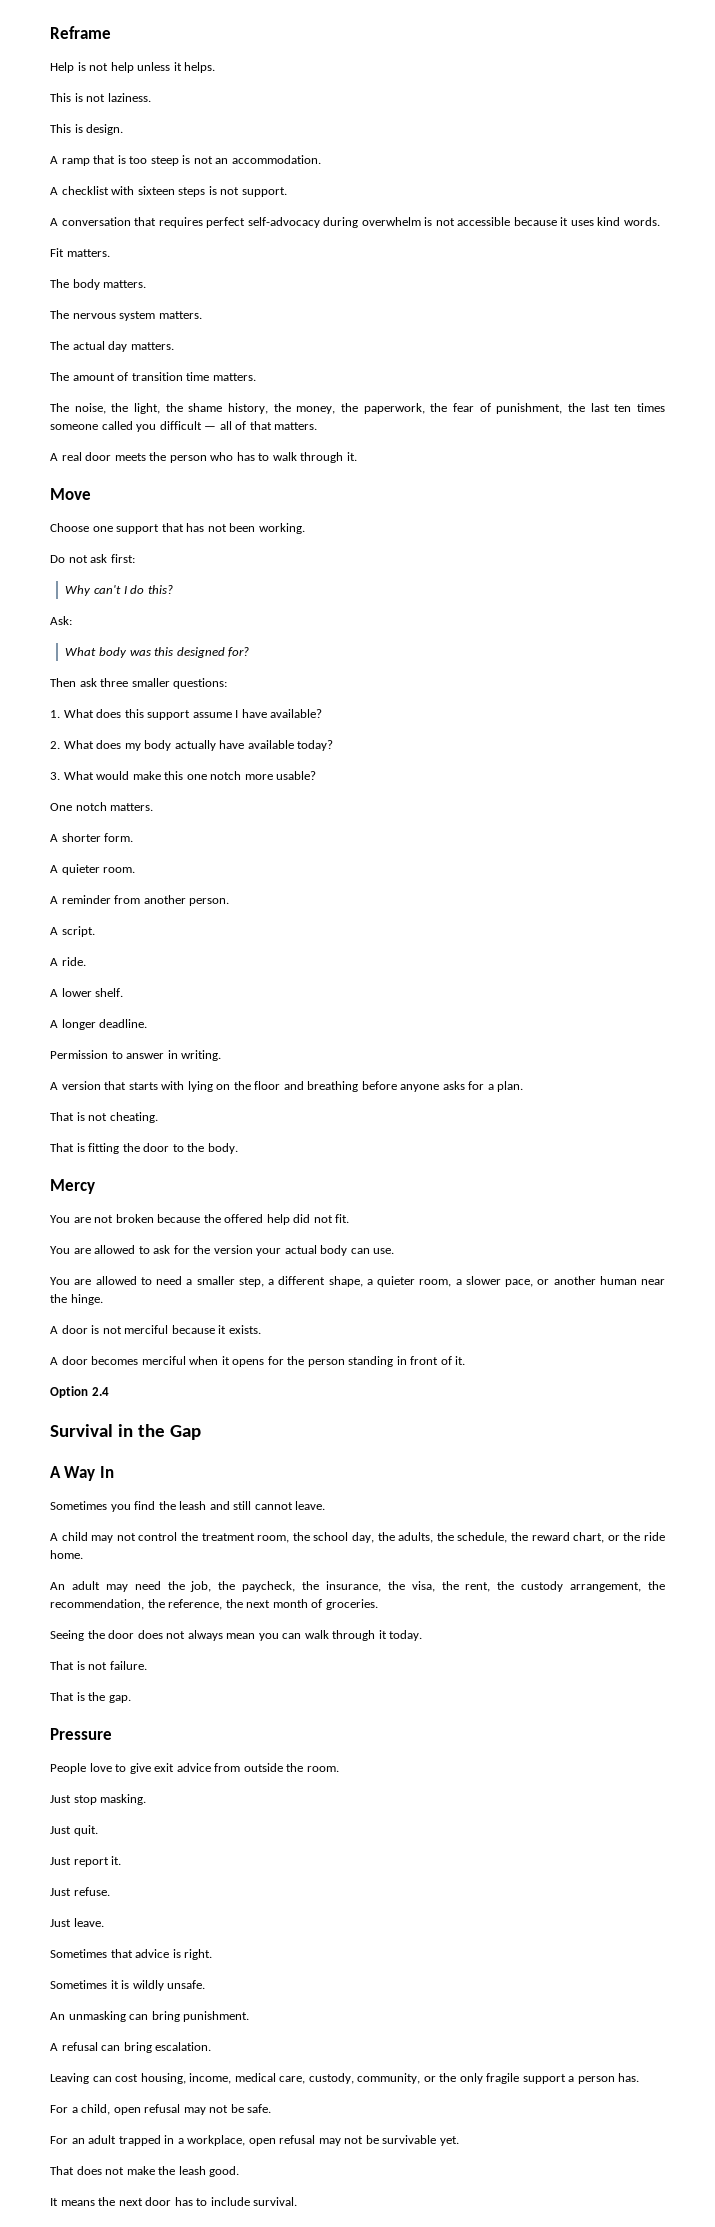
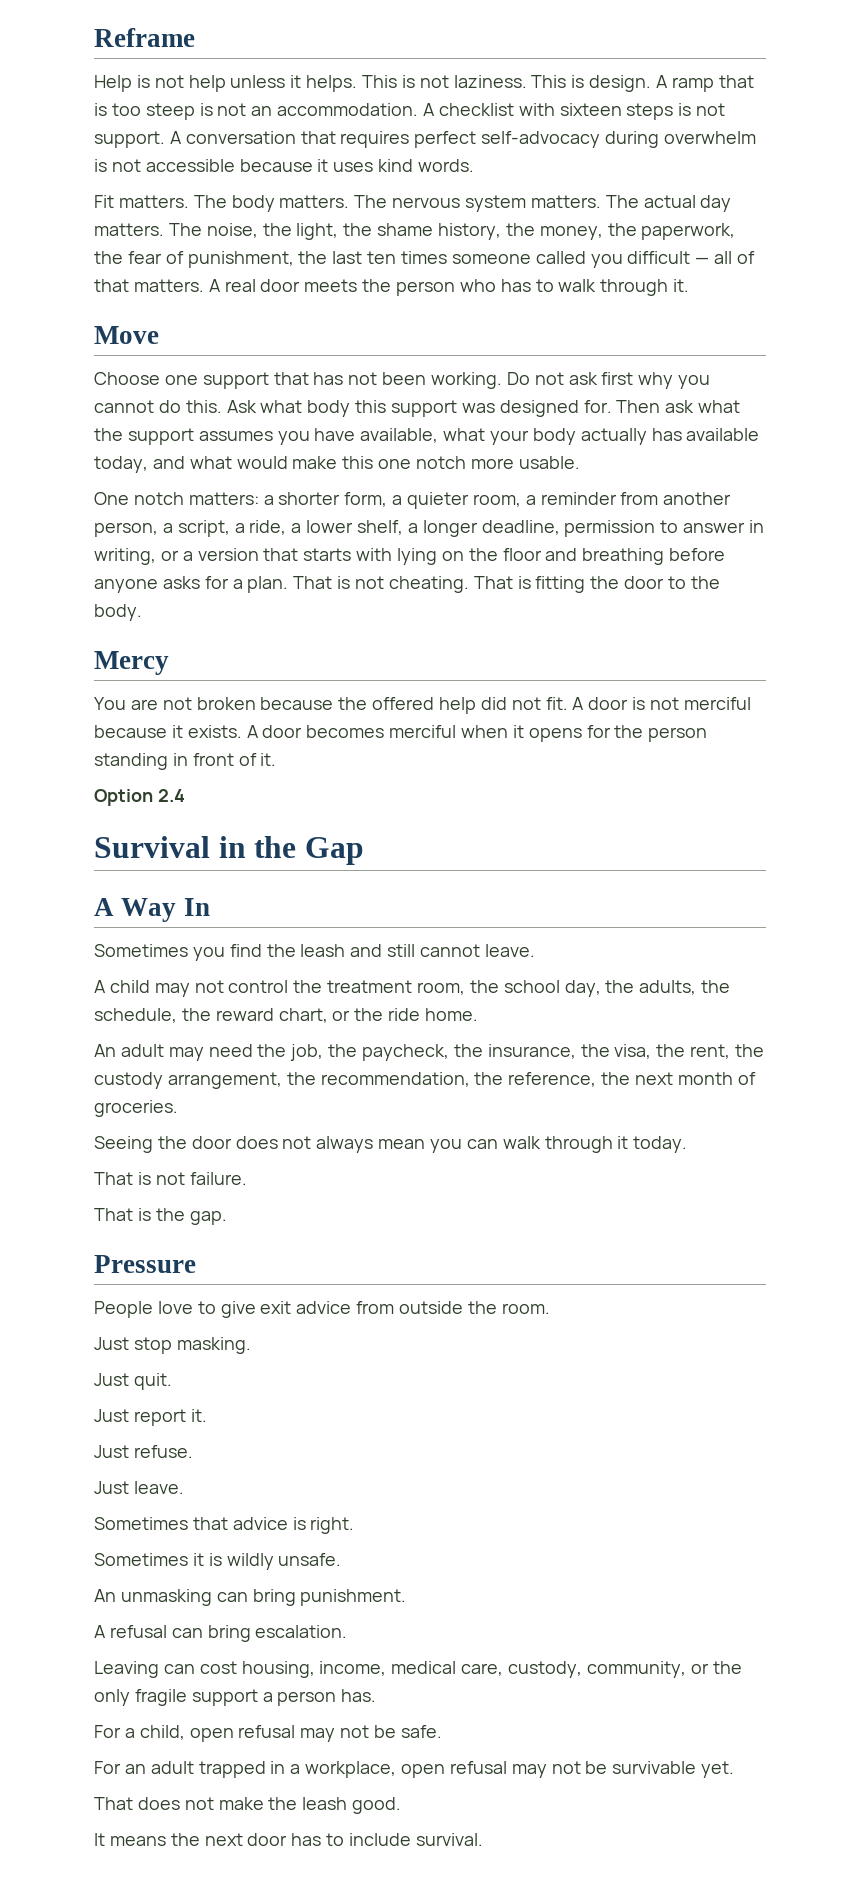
(216, 67) // -> (358, 83) none
(151, 97) // -> (527, 81) none
(124, 129) // -> (652, 83) none
(321, 159) // -> (419, 109) none
(287, 192) // -> (165, 139) none
(110, 253) // -> (189, 201) none
(147, 284) // -> (350, 201) none
(202, 315) // -> (601, 201) none
[50,372,256,381] // The amount of transition time matters. // -> (164, 229) none
(318, 426) // -> (204, 285) none
(305, 528) // -> (503, 380) none
[110,554,135,563] [65,585,173,596] [50,616,72,625] [65,647,250,658] [50,678,228,689] [50,709,323,720] [50,740,334,751] [50,771,94,780] first: // Why can't I do this? // Ask: // What body was this designed for? // Then ask three smaller questions: // 1. What does this support assume I have available? // 2. What does my body actually have available today? // 3. What -> [601,372,711,389] [94,400,741,417] [94,428,760,445] [94,456,232,473] first why you cannot do this. Ask what body this support was designed for. Then ask what the support assumes you have available, what your body actually has available today, and what
[276,771,317,780] usable? -> [518,456,580,469] usable.
[110,803,154,811] [50,833,134,842] [50,864,136,875] [50,895,230,906] [50,926,95,937] [50,957,86,966] [50,988,124,997] [50,1019,148,1030] [50,1050,222,1061] [50,1082,58,1090] matters. // A shorter form. // A quieter room. // A reminder from another person. // A script. // A ride. // A lower shelf. // A longer deadline. // Permission to answer in writing. // A -> [188,492,732,509] [94,520,765,537] [94,548,193,565] matters: a shorter form, a quieter room, a reminder from another person, a script, a ride, a lower shelf, a longer deadline, permission to answer in writing, or a
(524, 1086) // -> (289, 584) none
(158, 1117) // -> (469, 584) none
[50,1245,395,1256] [50,1276,665,1287] [50,1294,103,1305] // You are allowed to ask for the version your actual body can use. // You are allowed to need a smaller step, a different shape, a quieter room, a slower pace, or another human near the hinge. // -> (568, 703) none
(261, 1329) // -> (242, 731) none

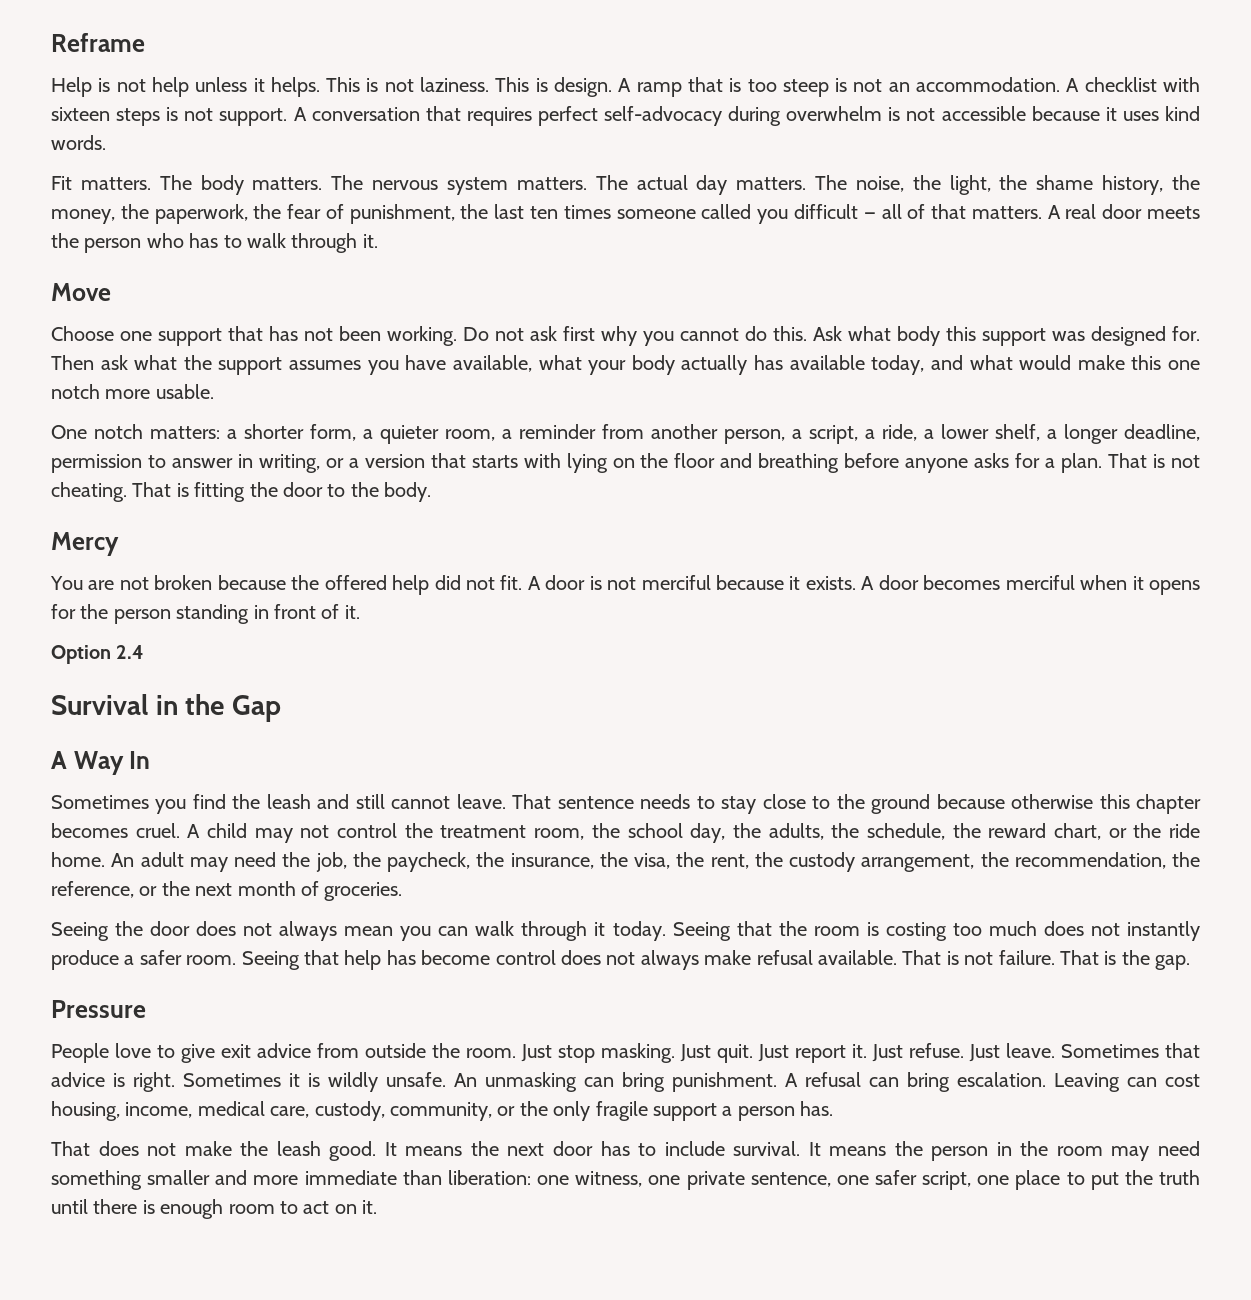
(535, 950) // -> [512,794,1201,814] [51,823,180,838] That sentence needs to stay close to the ground because otherwise this chapter becomes cruel.
(479, 1014) // -> (105, 859) none
(597, 1079) none -> [139,886,158,896] or
(688, 1144) // -> [672,921,1201,941] [51,950,897,970] Seeing that the room is costing too much does not instantly produce a safer room. Seeing that help has become control does not always make refusal available.
(247, 1178) // -> (1055, 957) none
(550, 1308) // -> (516, 1053) none
(251, 1345) // -> (675, 1053) none
(172, 1381) // -> (753, 1053) none
(207, 1415) // -> (867, 1051) none
(193, 1451) // -> (964, 1050) none
(184, 1487) // -> (1055, 1050) none
(355, 1525) // -> (175, 1082) none
(342, 1559) // -> (446, 1079) none
(407, 1597) // -> (777, 1082) none
(348, 1631) // -> (1046, 1079) none
[94,1725,442,1742] [94,1761,735,1778] // For a child, open refusal may not be safe. // For an adult trapped in a workplace, open refusal may not be survivable yet. -> (834, 1108) none
(402, 1805) // -> (377, 1151) none
(483, 1839) none -> [808,1141,1200,1161] [51,1170,1200,1190] [51,1199,378,1219] It means the person in the room may need something smaller and more immediate than liberation: one witness, one private sentence, one safer script, one place to put the truth until there is enough room to act on it.

